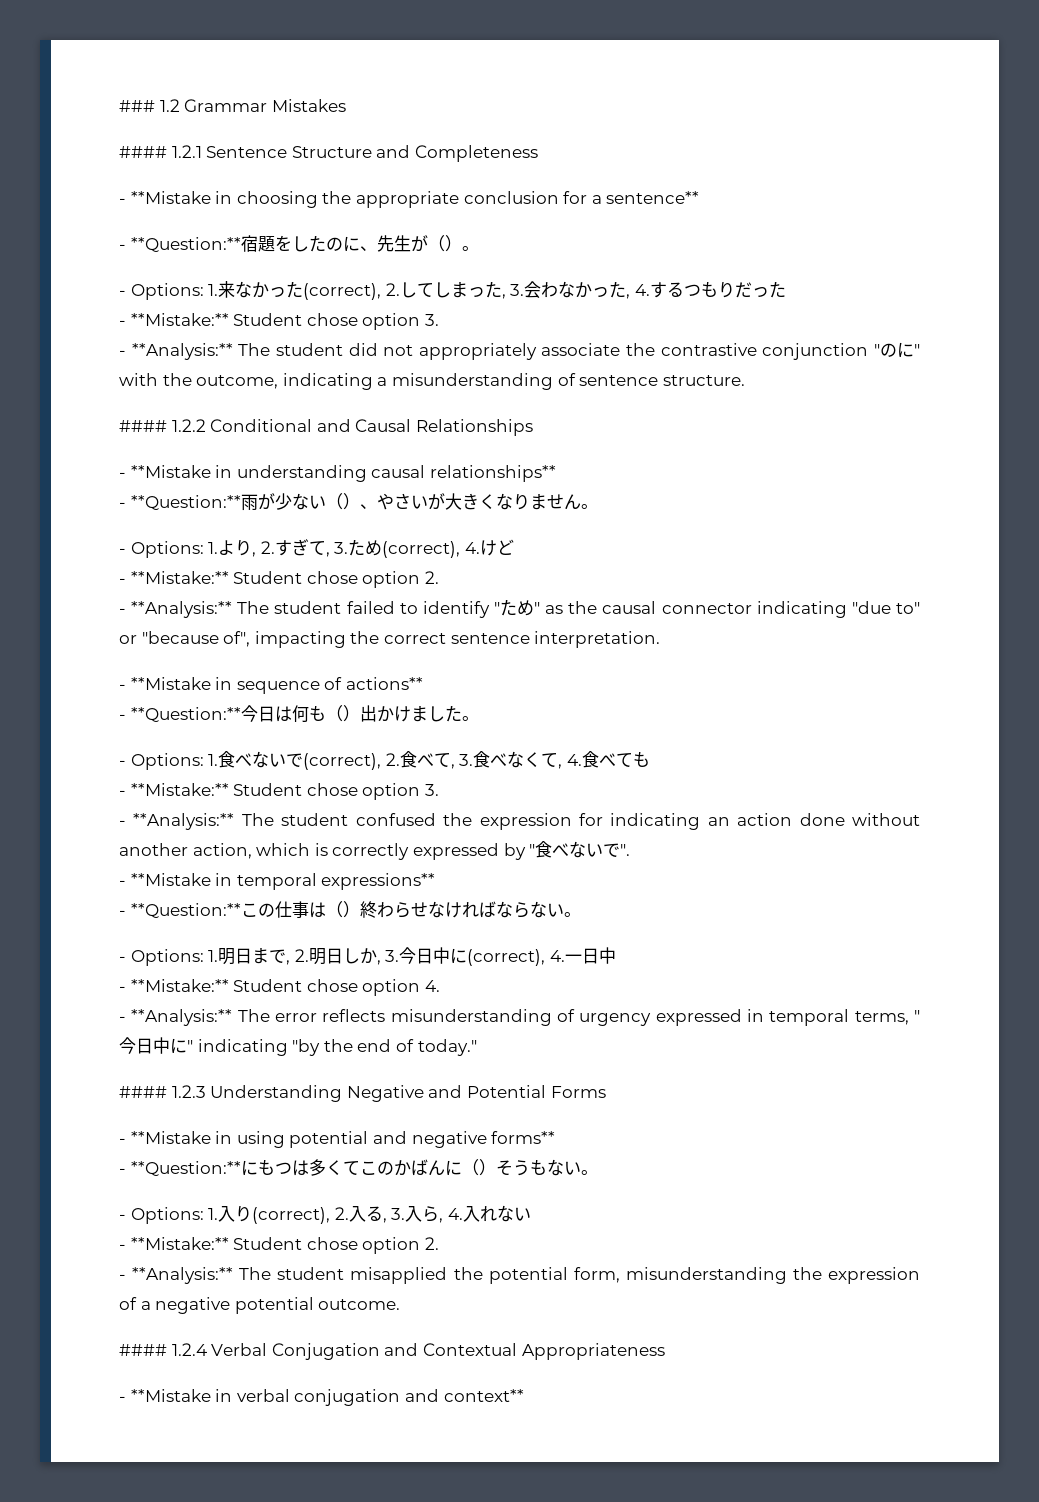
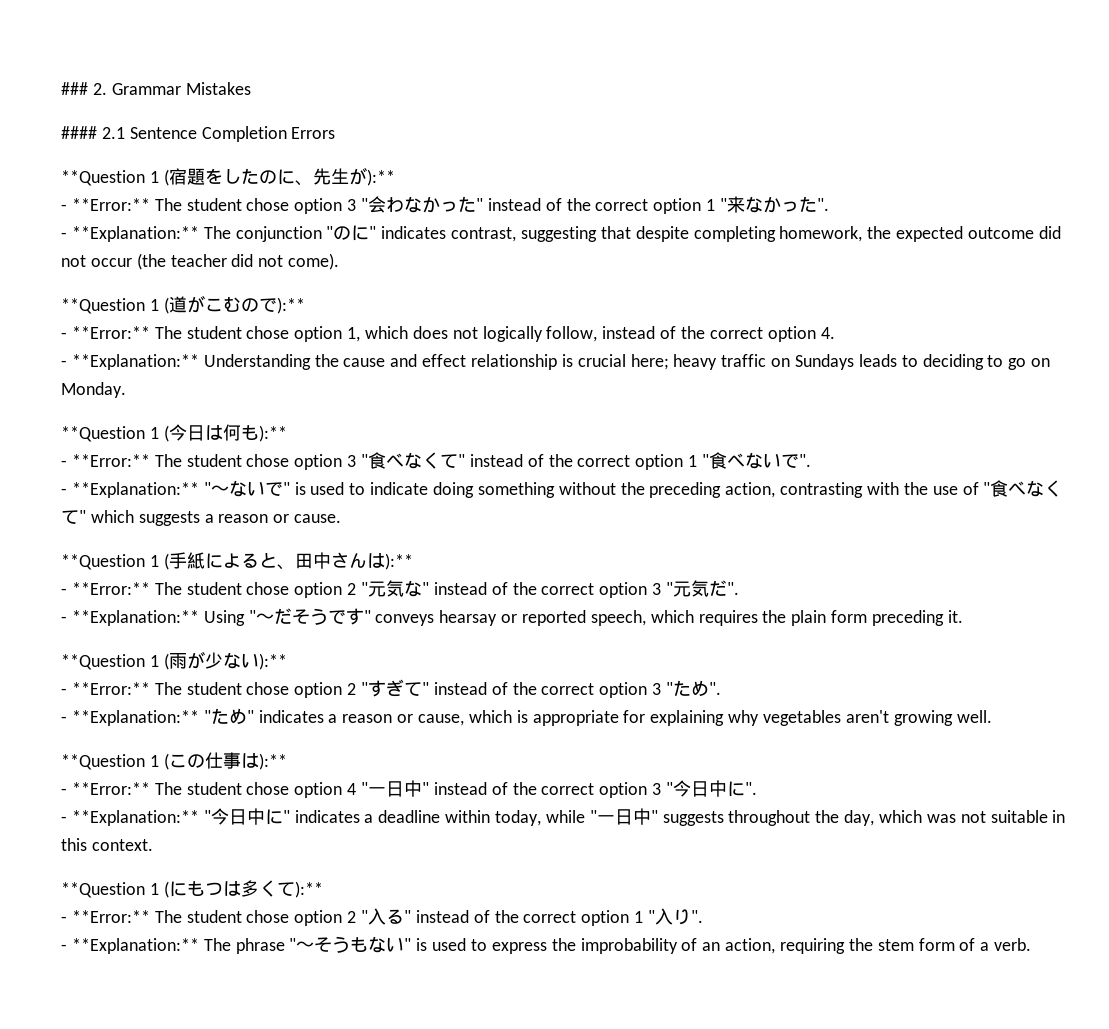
[159,99,180,112] 1.2 -> [92,83,107,95] 2.
[171,145,538,162] [119,191,700,208] [119,237,241,253] 1.2.1 Sentence Structure and Completeness // - **Mistake in choosing the appropriate conclusion for a sentence** // - **Question:** -> [101,126,336,142] [61,169,169,186] 2.1 Sentence Completion Errors // **Question 1 (
[427,235,479,252] [119,281,786,300] [119,313,439,330] [119,342,920,360] [119,373,745,390] [119,419,533,436] [119,465,556,482] [119,493,598,511] [119,539,514,558] [119,571,439,588] [119,599,920,618] [119,631,661,648] [119,677,423,694] [119,705,479,723] [119,751,650,770] [119,783,439,800] [119,813,920,830] [119,843,526,860] （）。 // - Options: 1.来なかった(correct), 2.してしまった, 3.会わなかった, 4.するつもりだった // - **Mistake:** Student chose option 3. // - **Analysis:** The student did not appropriately associate the contrastive conjunction "のに" with the outcome, indicating a misunderstanding of sentence structure. // #### 1.2.2 Conditional and Causal Relationships // - **Mistake in understanding causal relationships** // - **Question:**雨が少ない（）、やさいが大きくなりません。 // - Options: 1.より, 2.すぎて, 3.ため(correct), 4.けど // - **Mistake:** Student chose option 2. // - **Analysis:** The student failed to identify "ため" as the causal connector indicating "due to" or "because of", impacting the correct sentence interpretation. // - **Mistake in sequence of actions** // - **Question:**今日は何も（）出かけました。 // - Options: 1.食べないで(correct), 2.食べて, 3.食べなくて, 4.食べても // - **Mistake:** Student chose option 3. // - **Analysis:** The student confused the expression for indicating an action done without another action, which is correctly expressed by -> [366,169,395,186] [61,196,830,214] [61,225,1061,242] [61,253,340,270] [61,295,305,314] [61,326,835,342] [61,354,1051,370] [61,382,126,398] [61,424,287,442] [61,452,698,470] ):** // - **Error:** The student chose option 3 "会わなかった" instead of the correct option 1 "来なかった". // - **Explanation:** The conjunction "のに" indicates contrast, suggesting that despite completing homework, the expected outcome did not occur (the teacher did not come). // **Question 1 (道がこむので):** // - **Error:** The student chose option 1, which does not logically follow, instead of the correct option 4. // - **Explanation:** Understanding the cause and effect relationship is crucial here; heavy traffic on Sundays leads to deciding to go on Monday. // **Question 1 (今日は何も):** // - **Error:** The student chose option 3 "食べなくて" instead of the correct option 1
[130,873,436,890] [119,901,581,919] [119,947,616,966] [119,979,440,996] [119,1009,921,1026] [119,1037,477,1056] [119,1085,606,1102] [119,1131,556,1148] [119,1159,598,1177] [119,1205,531,1224] [119,1237,439,1254] [119,1267,920,1284] [119,1297,401,1314] [119,1343,665,1360] [119,1389,524,1406] **Mistake in temporal expressions** // - **Question:**この仕事は（）終わらせなければならない。 // - Options: 1.明日まで, 2.明日しか, 3.今日中に(correct), 4.一日中 // - **Mistake:** Student chose option 4. // - **Analysis:** The error reflects misunderstanding of urgency expressed in temporal terms, "今日中に" indicating "by the end of today." // #### 1.2.3 Understanding Negative and Potential Forms // - **Mistake in using potential and negative forms** // - **Question:**にもつは多くてこのかばんに（）そうもない。 // - Options: 1.入り(correct), 2.入る, 3.入ら, 4.入れない // - **Mistake:** Student chose option 2. // - **Analysis:** The student misapplied the potential form, misunderstanding the expression of a negative potential outcome. // #### 1.2.4 Verbal Conjugation and Contextual Appropriateness // - **Mistake in verbal conjugation and context** -> [71,480,1063,498] [61,510,342,526] [61,552,413,570] [61,580,740,598] [61,608,963,626] [61,651,287,670] [61,679,722,698] [61,708,992,726] [61,752,287,770] [61,780,758,798] [61,808,1066,826] [61,838,153,851] [61,880,323,898] [61,908,704,926] [61,936,1032,954] **Explanation:** "〜ないで" is used to indicate doing something without the preceding action, contrasting with the use of "食べなくて" which suggests a reason or cause. // **Question 1 (手紙によると、田中さんは):** // - **Error:** The student chose option 2 "元気な" instead of the correct option 3 "元気だ". // - **Explanation:** Using "〜だそうです" conveys hearsay or reported speech, which requires the plain form preceding it. // **Question 1 (雨が少ない):** // - **Error:** The student chose option 2 "すぎて" instead of the correct option 3 "ため". // - **Explanation:** "ため" indicates a reason or cause, which is appropriate for explaining why vegetables aren't growing well. // **Question 1 (この仕事は):** // - **Error:** The student chose option 4 "一日中" instead of the correct option 3 "今日中に". // - **Explanation:** "今日中に" indicates a deadline within today, while "一日中" suggests throughout the day, which was not suitable in this context. // **Question 1 (にもつは多くて):** // - **Error:** The student chose option 2 "入る" instead of the correct option 1 "入り". // - **Explanation:** The phrase "〜そうもない" is used to express the improbability of an action, requiring the stem form of a verb.

